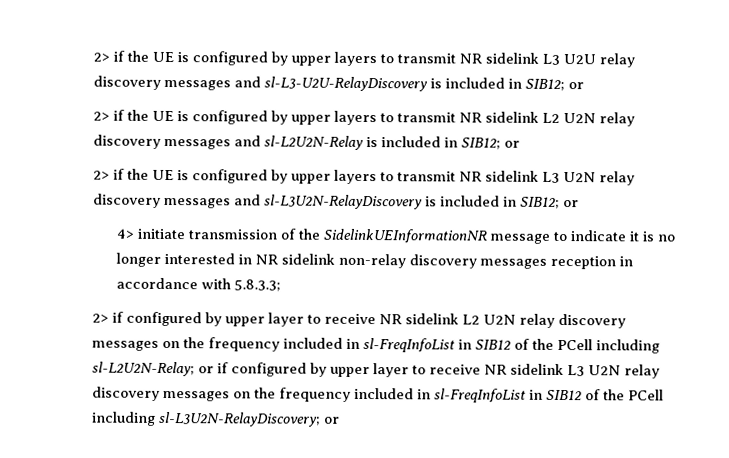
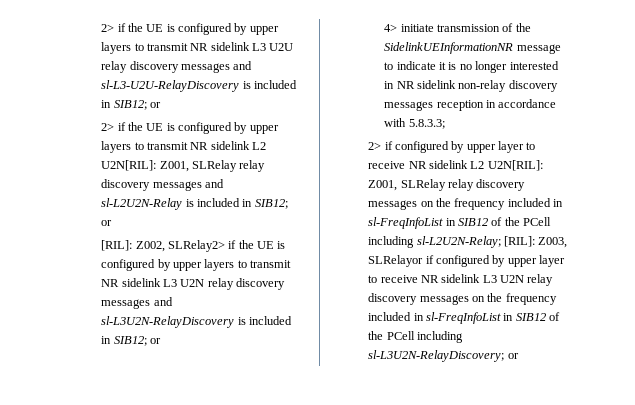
[562,113,596,124] U2N -> [101,160,237,172] U2N[RIL]: Z001, SLRelay
[92,170,110,180] 2> -> [101,240,225,252] [RIL]: Z002, SLRelay2>
[482,314,516,325] U2N -> [487,160,543,171] [368,179,446,191] U2N[RIL]: Z001, SLRelay
[197,366,214,374] or -> [503,236,568,248] [368,255,424,267] [RIL]: Z003, SLRelayor

